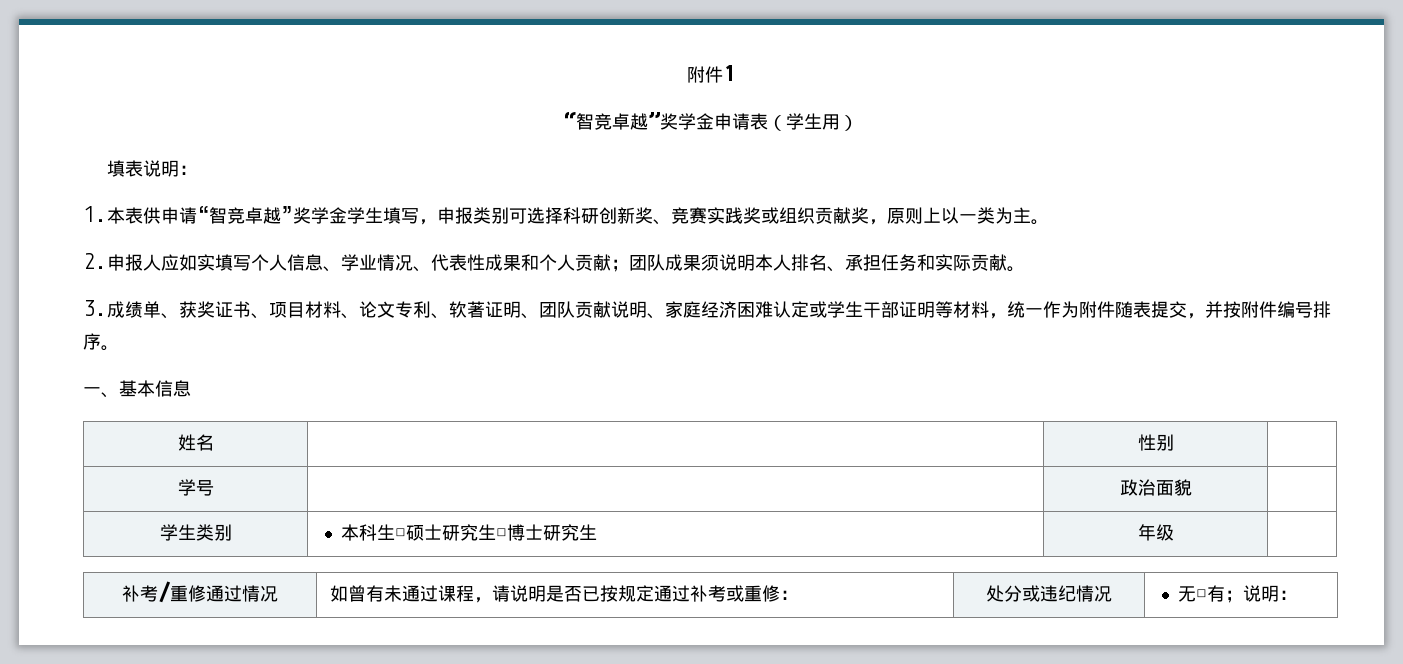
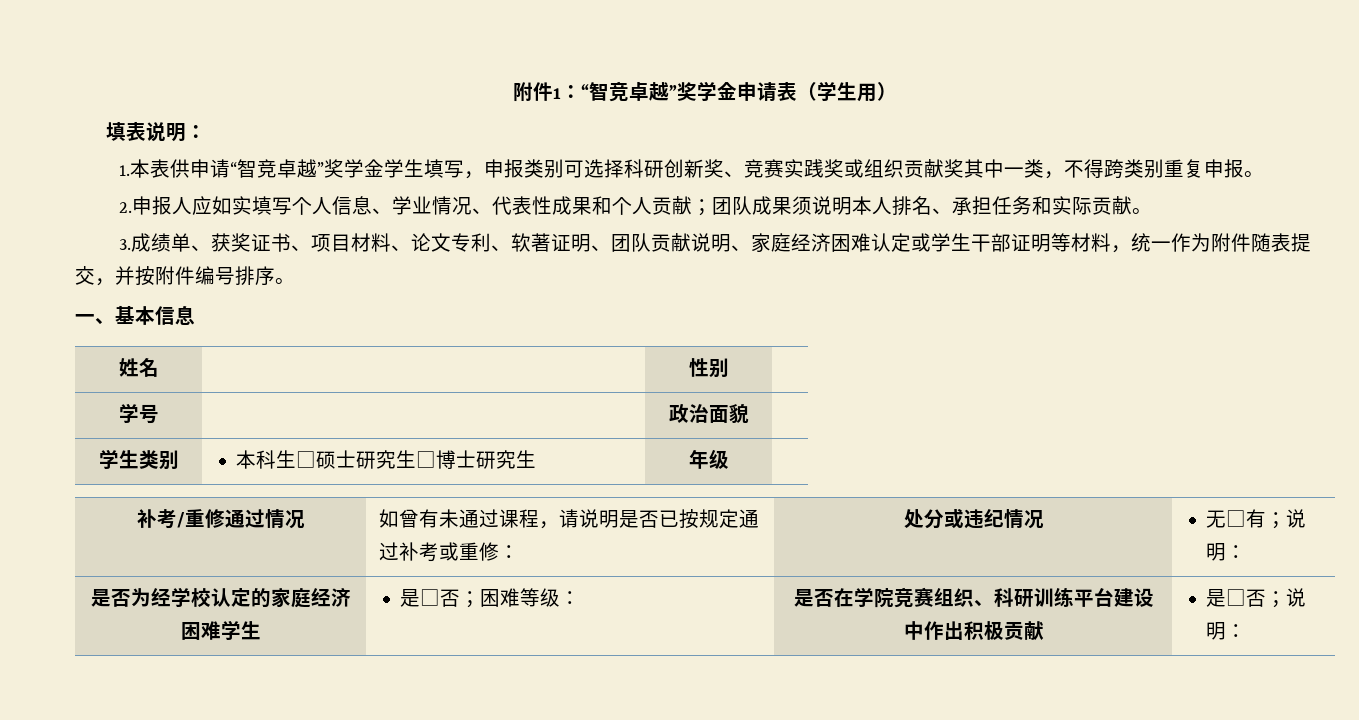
(735, 73) // -> [561,85,581,99] ：
[869,207,1031,225] ，原则上以一类为主 -> [964,159,1245,179] 其中一类，不得跨类别重复申报
(1297, 595) none -> [91,587,351,608] [181,620,261,640] [400,588,581,608] [793,587,1154,608] [903,621,1044,640] [1206,588,1307,608] [1206,622,1247,640] // 是否为经学校认定的家庭经济困难学生 | 是□否；困难等级： | 是否在学院竞赛组织、科研训练平台建设中作出积极贡献 | 是□否；说明：

